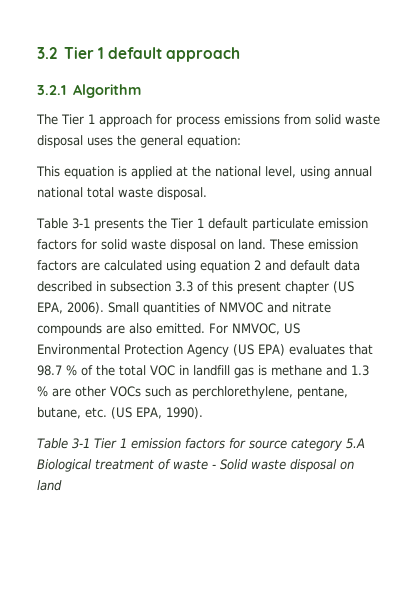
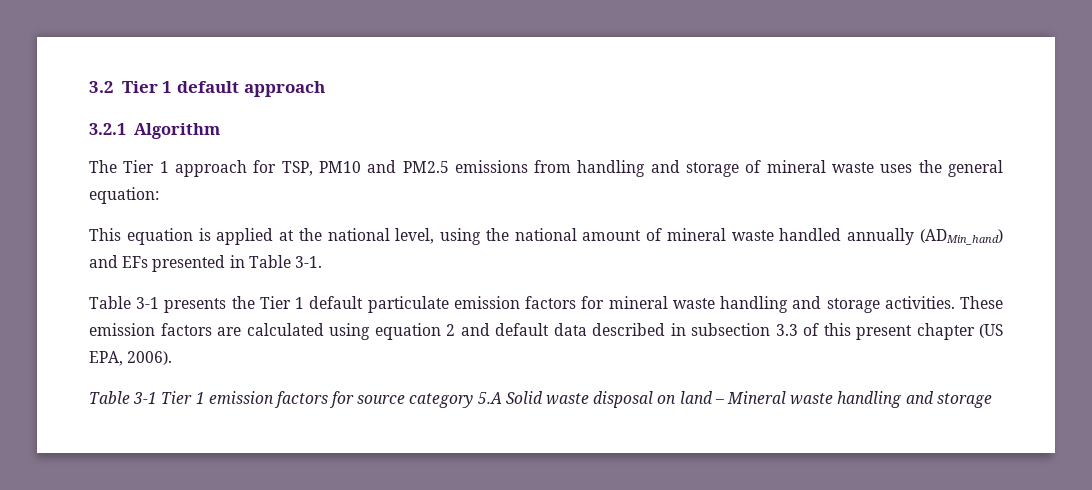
[176,114,380,127] [37,135,83,148] process emissions from solid waste disposal -> [281,160,875,177] TSP, PM10 and PM2.5 emissions from handling and storage of mineral waste
[334,166,372,177] [37,187,207,200] annual national total waste disposal. -> [485,228,1003,245] [89,255,322,272] the national amount of mineral waste handled annually (ADMin_hand) and EFs presented in Table 3-1.
[101,239,266,252] solid waste disposal on land. -> [608,296,955,313] mineral waste handling and storage activities.
[108,302,331,315] [37,323,300,336] [37,344,373,357] [37,365,369,378] [37,386,348,399] [37,407,203,419] Small quantities of NMVOC and nitrate compounds are also emitted. For NMVOC, US Environmental Protection Agency (US EPA) evaluates that 98.7 % of the total VOC in landfill gas is methane and 1.3 % are other VOCs such as perchlorethylene, pentane, butane, etc. (US EPA, 1990). -> (173, 358) none
[37,459,216,472] Biological treatment of waste - -> (502, 398) none
(62, 485) none -> [714,391,992,408] – Mineral waste handling and storage

